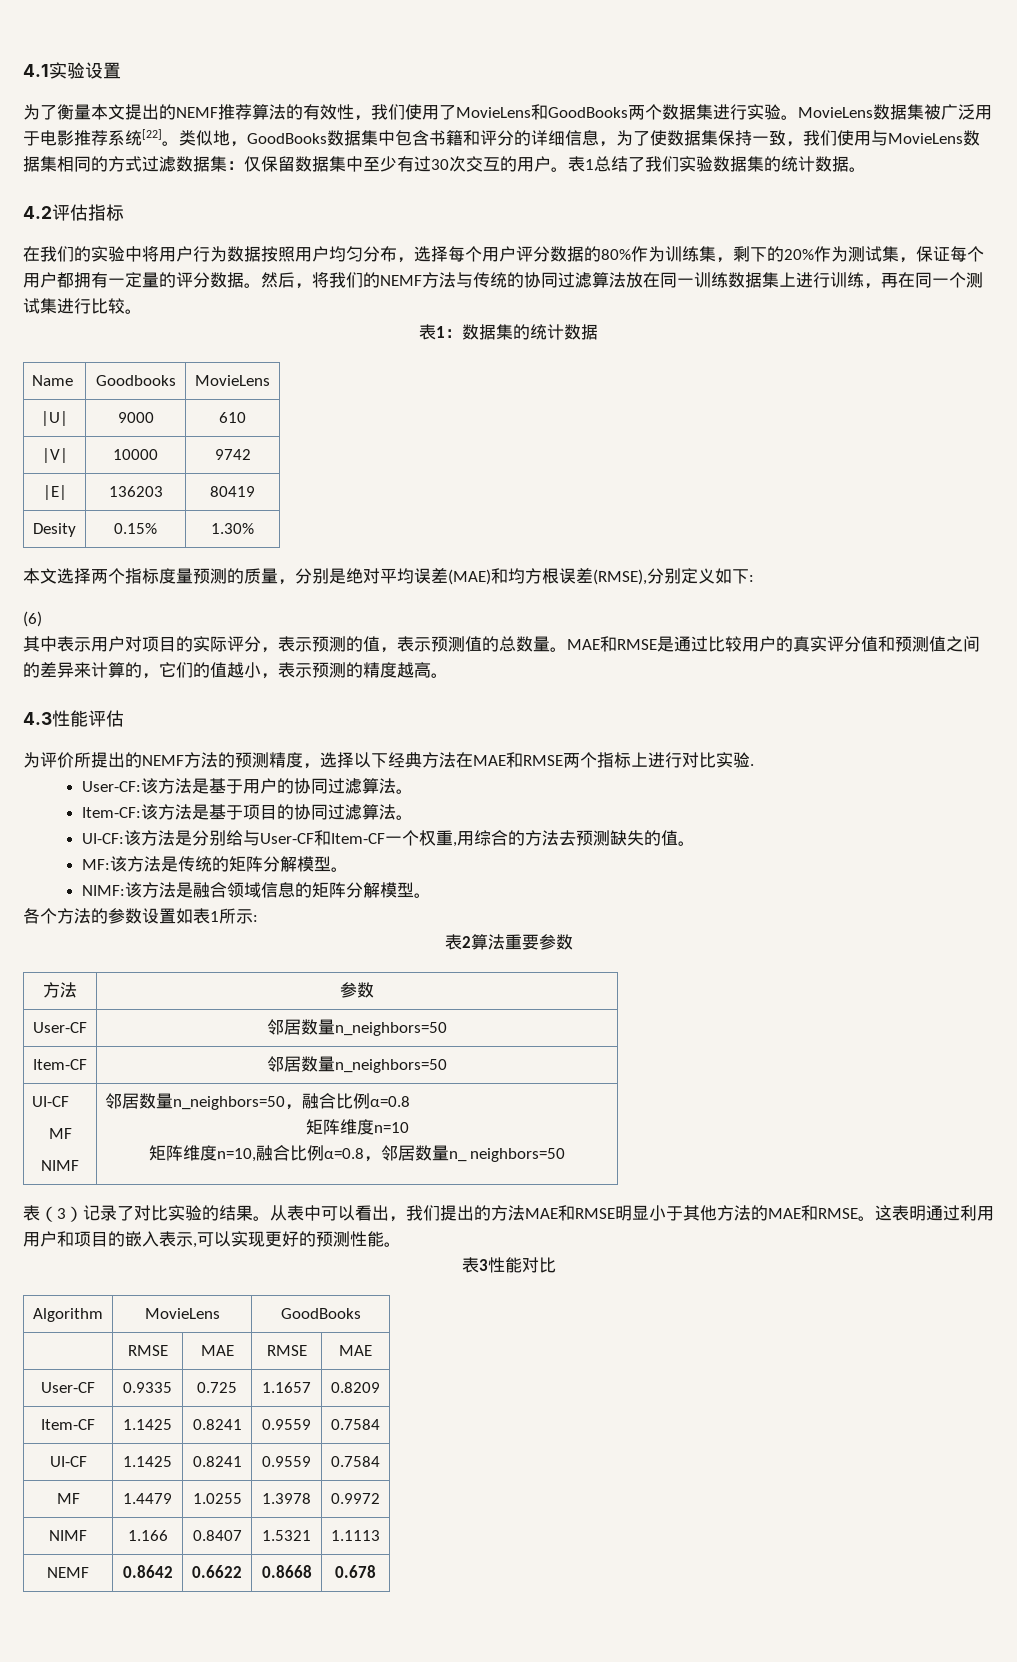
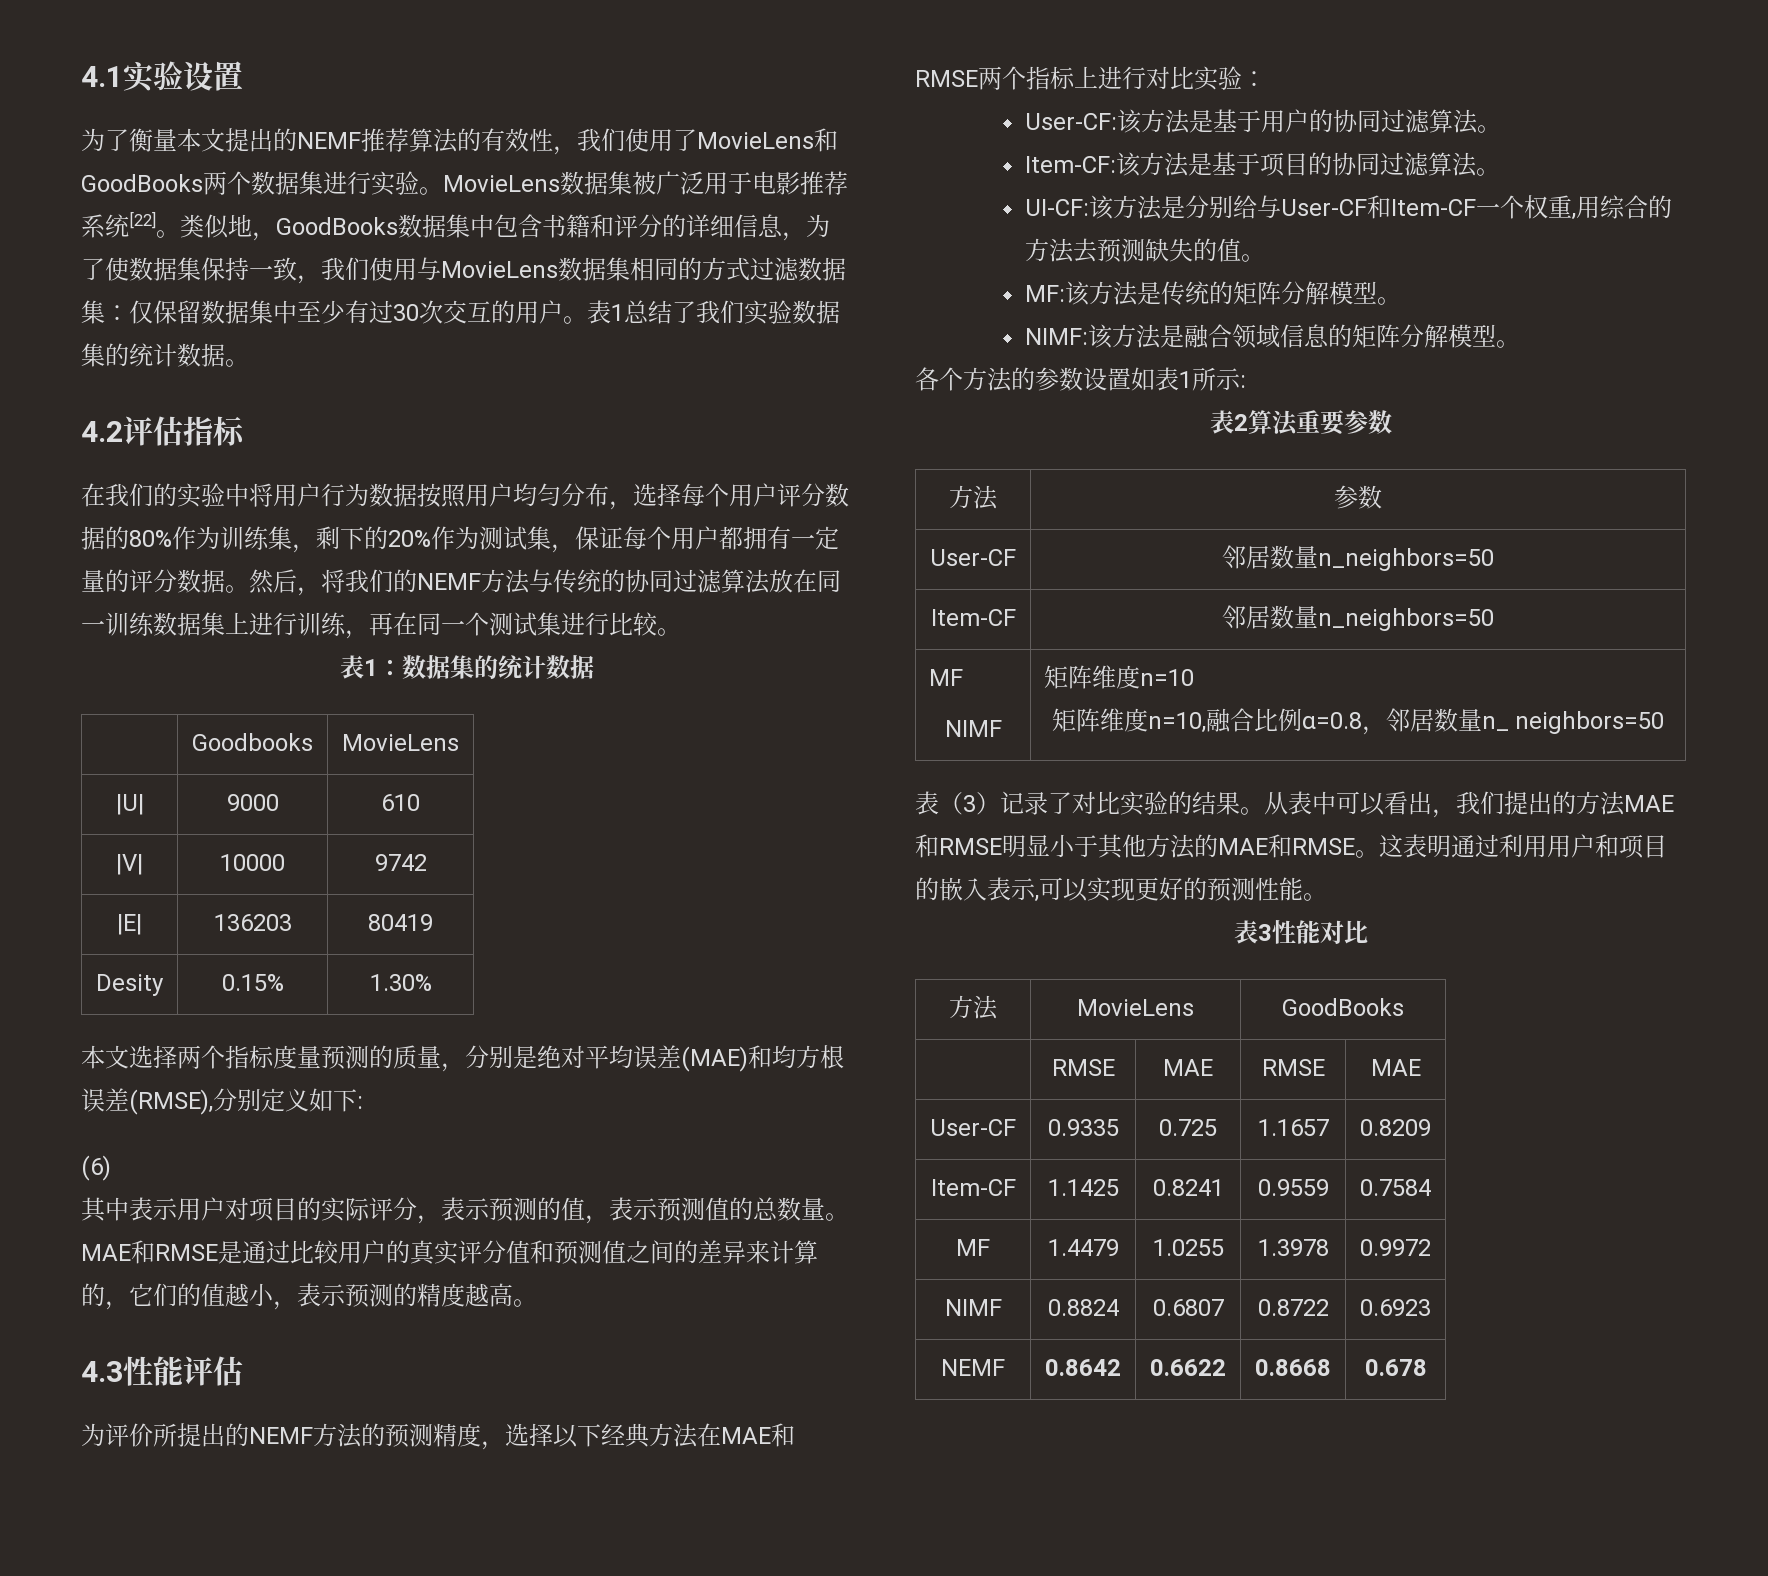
[32,375,74,386] Name -> (594, 667) none
[750,764,754,766] . -> [1242,71,1266,87] ：
[32,1096,70,1107] UI-CF // -> (1494, 619) none
[105,1093,411,1110] 邻居数量n_neighbors=50，融合比例α=0.8 // -> (1002, 728) none
[33,1308,103,1322] Algorithm -> [949,995,998,1020] 方法
[49,1456,87,1467] [122,1456,172,1467] [192,1456,242,1467] [262,1456,311,1467] [331,1456,380,1467] // UI-CF | 1.1425 | 0.8241 | 0.9559 | 0.7584 -> (1431, 1187) none
[127,1530,168,1541] [192,1530,242,1541] [262,1530,311,1541] [331,1530,380,1541] 1.166 | 0.8407 | 1.5321 | 1.1113 -> [1047,1299,1119,1316] [1152,1299,1224,1316] [1257,1299,1329,1316] [1360,1299,1431,1316] 0.8824 | 0.6807 | 0.8722 | 0.6923

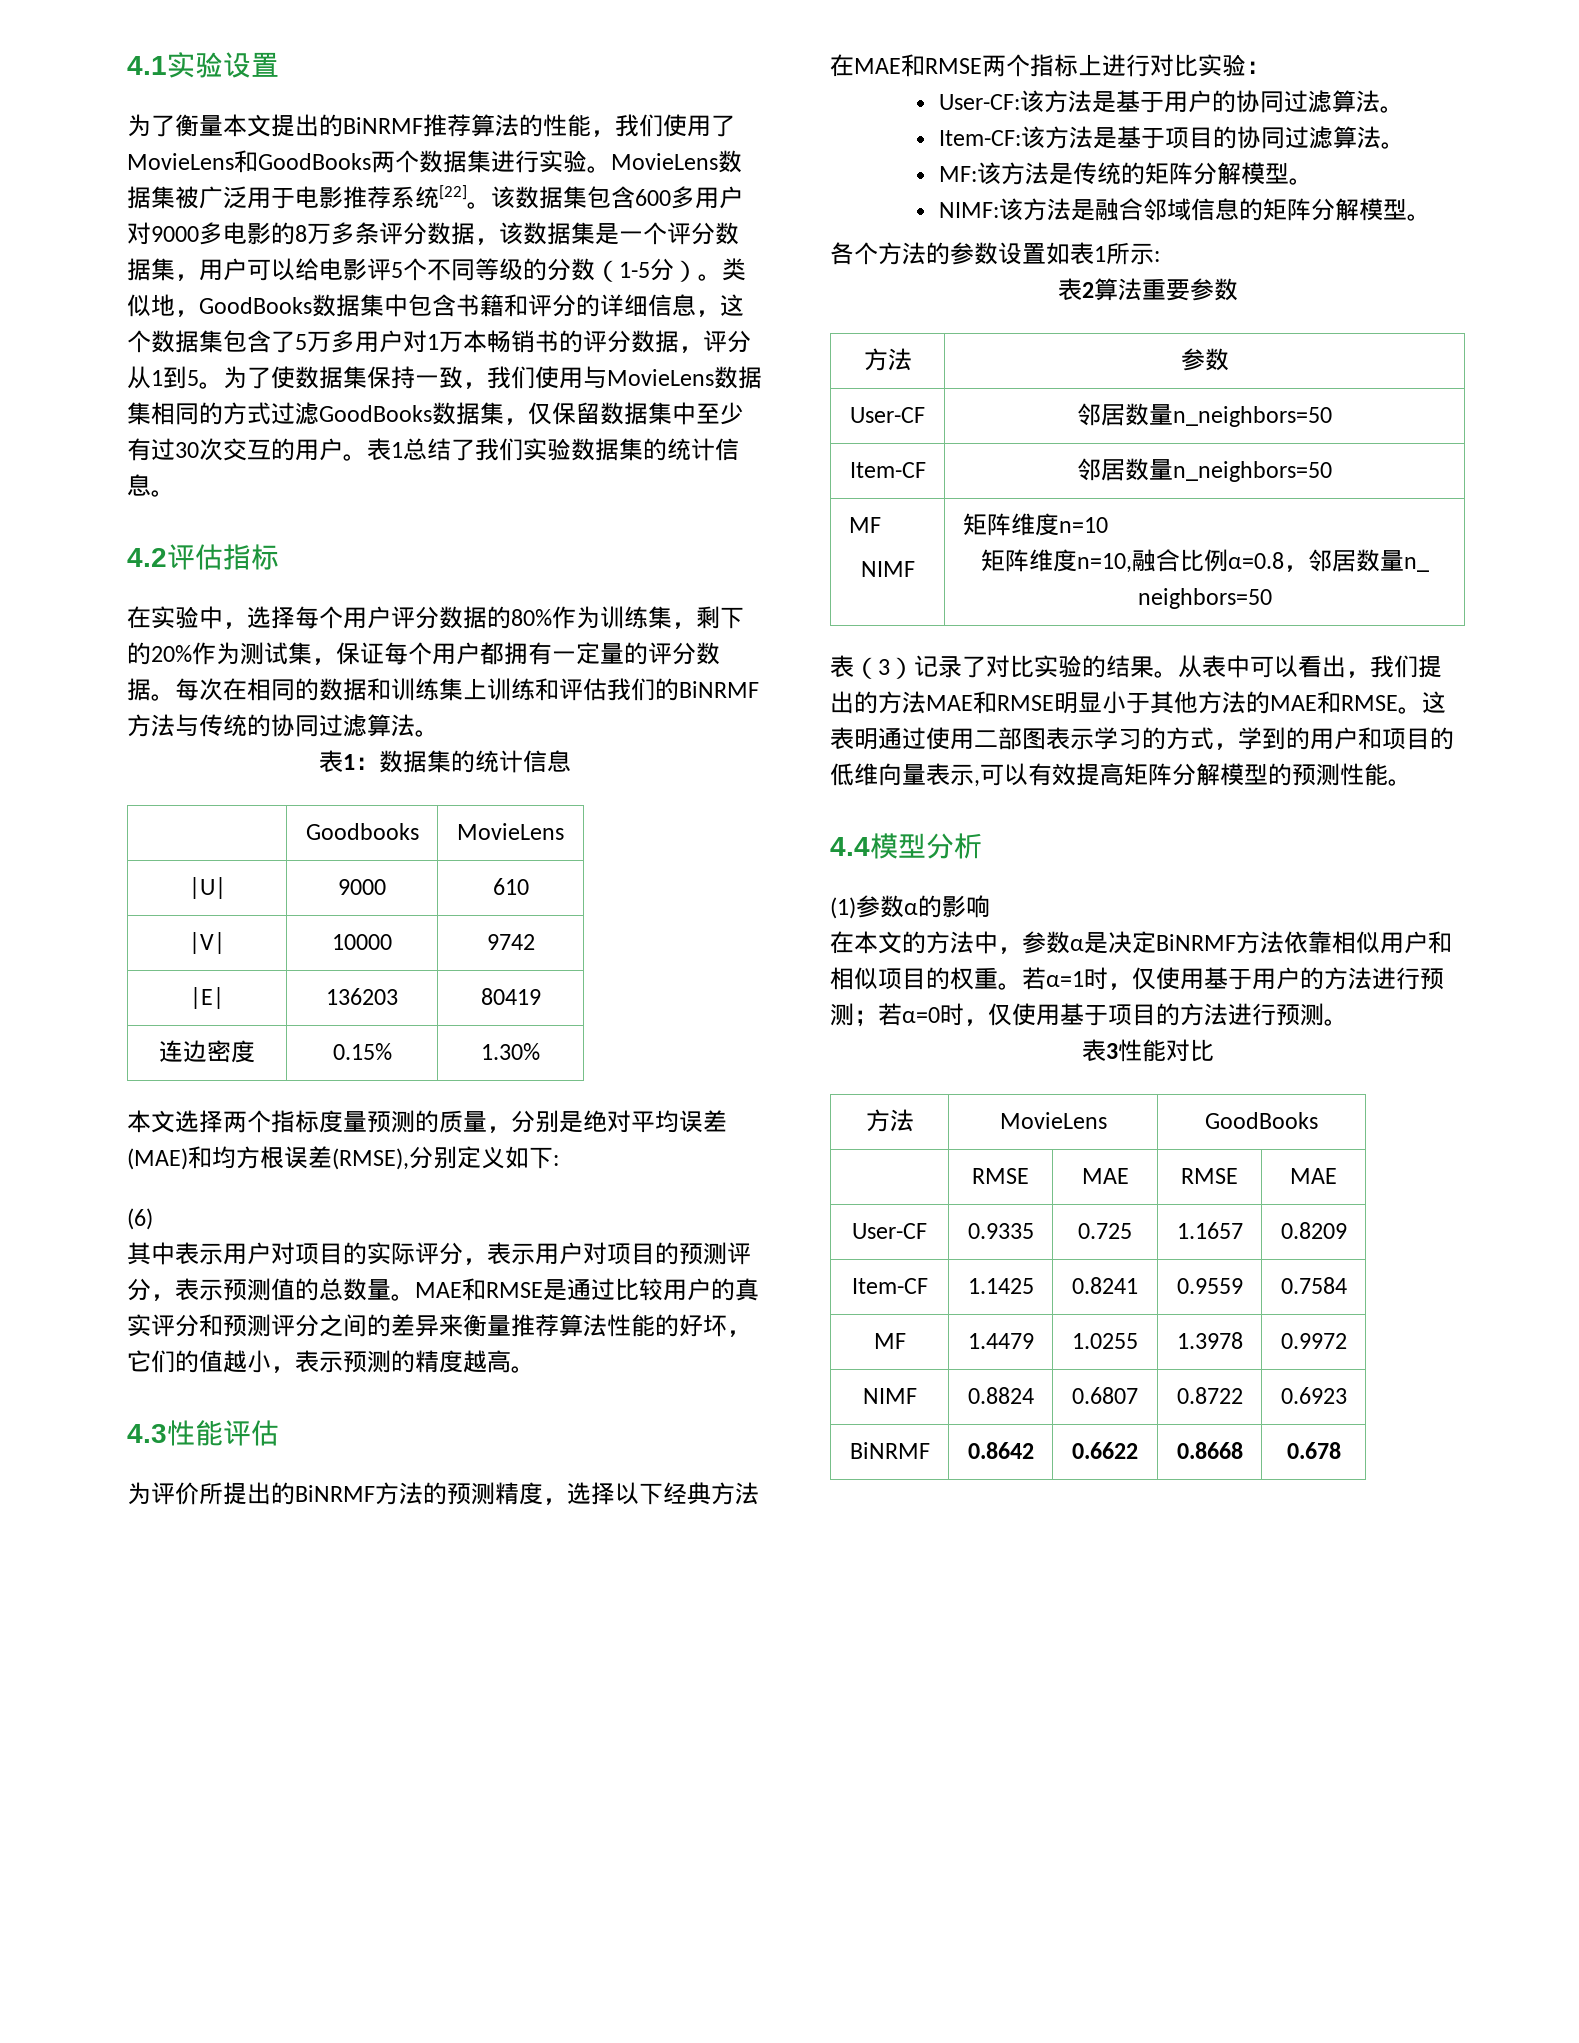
[297,132,361,149] NEMF -> [343,117,423,134] BiNRMF
[481,128,553,152] 有效性 -> [543,114,591,137] 性能
(180, 234) none -> [491,186,743,209] [127,222,739,245] [127,258,722,282] 该数据集包含600多用户对9000多电影的8万多条评分数据，该数据集是一个评分数据集，用户可以给电影评5个不同等级的分数（1-5分）。
(806, 236) none -> [720,294,744,316] [127,330,751,353] [127,366,223,389] 这个数据集包含了5万多用户对1万本畅销书的评分数据，评分从1到5。
[798,257,846,281] [81,300,129,324] 数据集： -> [319,402,528,425] GoodBooks数据集，
[177,343,225,367] 数据 -> [715,438,739,461] [127,474,151,496] 信息
[105,483,609,508] 我们的实验中将用户行为数据按照用户均匀分布 -> [151,606,223,629] 实验中
[249,569,481,596] 然后，将我们的NEMF -> [175,678,759,701] 每次在相同的数据和训练集上训练和评估我们的BiNRMF
[769,569,841,593] [81,612,658,639] 放在同一训练数据集上进行训练，再在同一个测试集进行比较 -> (415, 725) none
[546,655,594,679] 数据 -> [522,750,571,773] 信息
[96,974,164,996] Desity -> [159,1040,255,1063] 连边密度
[489,1197,585,1222] 预测的值 -> [535,1242,751,1265] [127,1278,151,1301] 用户对项目的预测评分
[506,1240,626,1265] 值和预测值 -> [199,1314,319,1337] 和预测评分
[770,1240,818,1264] [81,1283,105,1307] 计算的 -> [463,1314,727,1337] 衡量推荐算法性能的好坏
[249,1427,313,1444] NEMF -> [295,1485,375,1502] BiNRMF
[1025,195,1673,220] [1025,238,1266,263] // UI-CF:该方法是分别给与User-CF和Item-CF一个权重,用综合的方法去预测缺失的值。 -> (1405, 145) none
[1232,324,1258,349] 领 -> [1142,198,1167,221] 邻
[1499,834,1547,858] 利用 -> [926,727,1310,750] 使用二部图表示学习的方式，学到的
[939,877,987,901] 嵌入 -> [830,763,926,786] 低维向量
[1087,877,1303,902] 实现更好的预测性能 -> [1028,763,1412,786] [830,833,982,859] [830,895,990,919] [830,931,1452,954] [830,967,1444,990] [830,1003,1324,1027] 有效提高矩阵分解模型的预测性能。 // 4.4模型分析 // (1)参数α的影响 // 在本文的方法中，参数α是决定BiNRMF方法依靠相似用户和相似项目的权重。若α=1时，仅使用基于用户的方法进行预测；若α=0时，仅使用基于项目的方法进行预测
[941,1359,1005,1376] NEMF -> [849,1442,930,1459] BiNRMF

